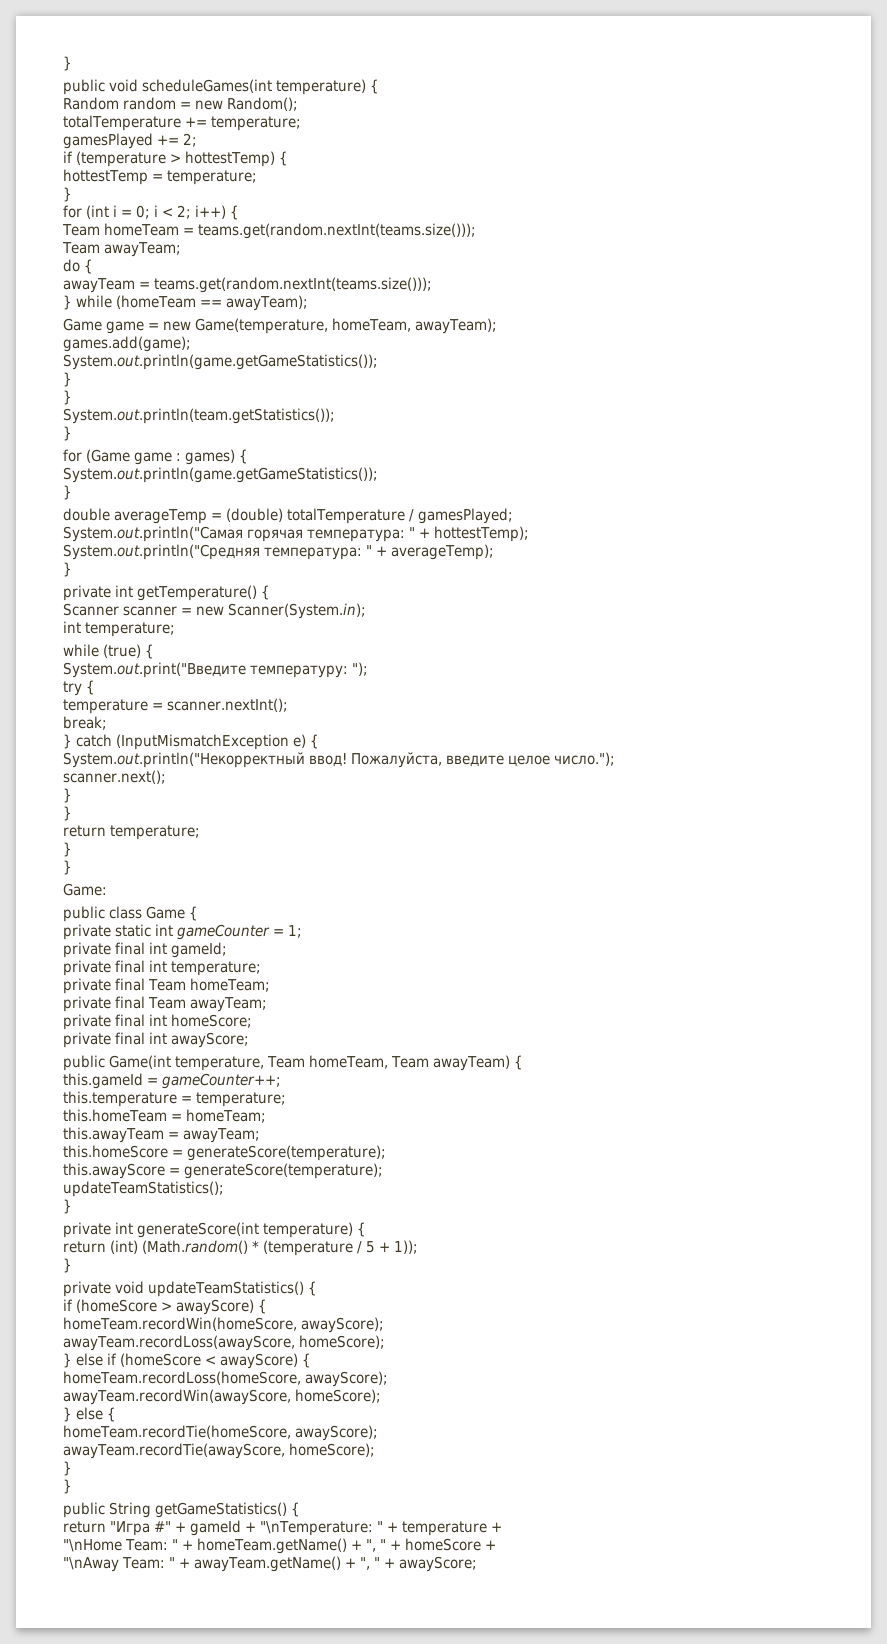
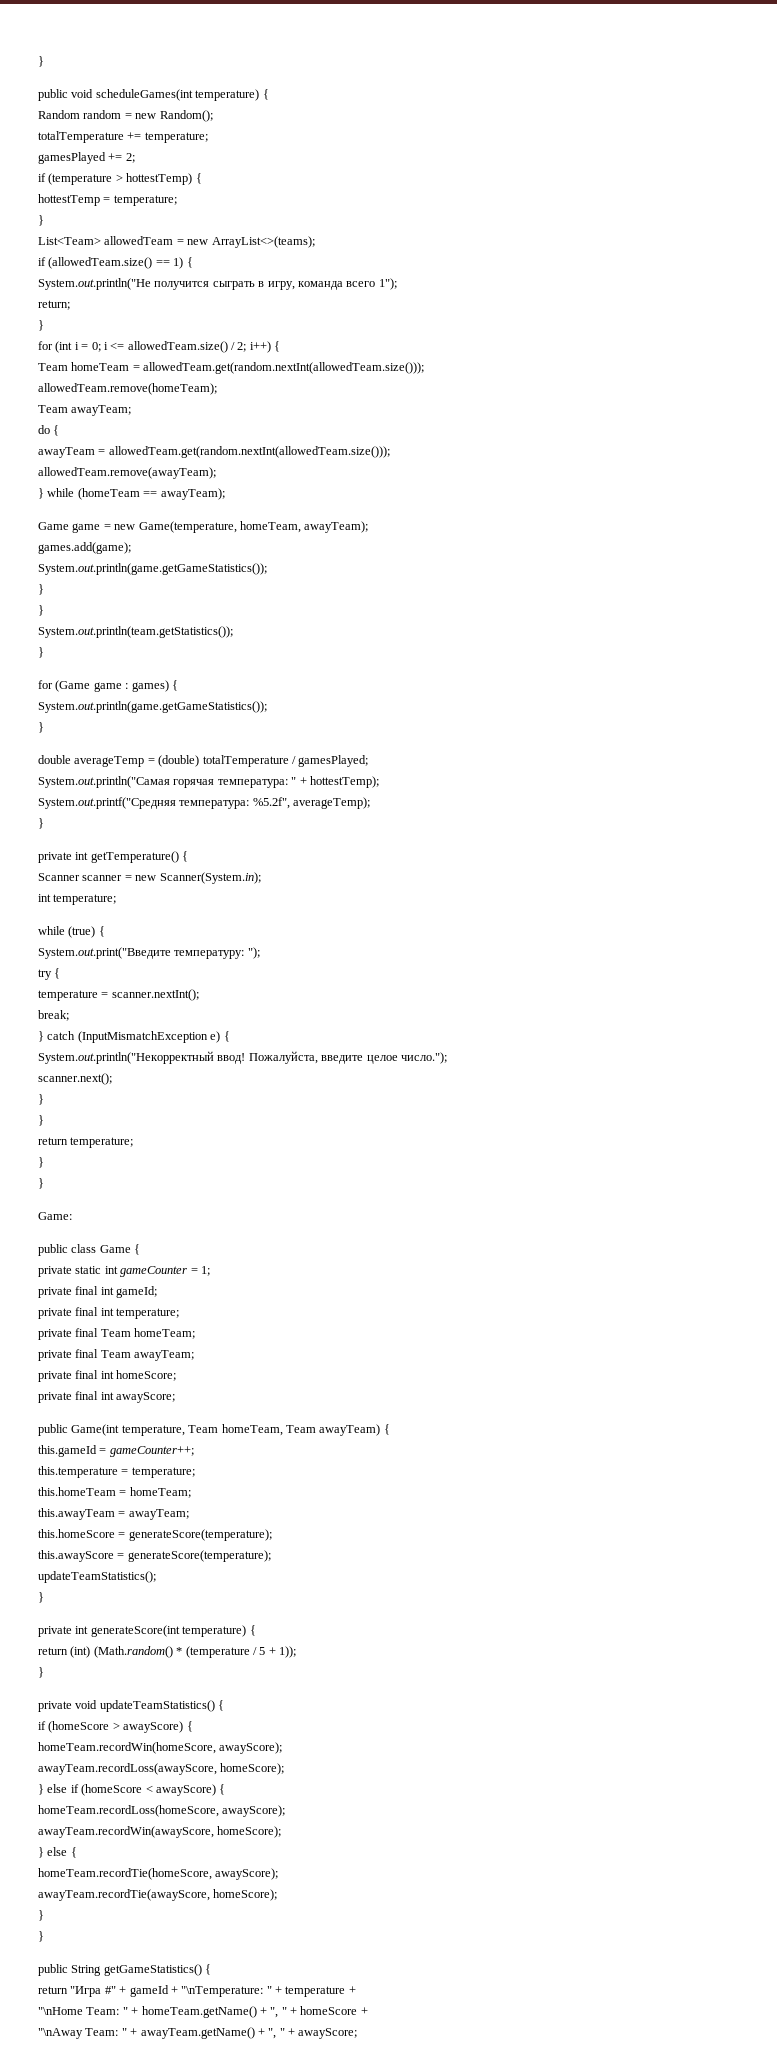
(72, 194) none -> [38,236,315,248] [38,257,193,269] [38,278,397,290] [38,300,70,310] [38,320,44,331] // List<Team> allowedTeam = new ArrayList<>(teams); // if (allowedTeam.size() == 1) { // System.out.println("Не получится сыграть в игру, команда всего 1"); // return; // }
[162,208,173,217] < -> [110,341,235,353] <= allowedTeam.size() /
[197,223,476,239] teams.get(random.nextInt(teams.size())); -> [143,362,425,374] [38,383,217,395] allowedTeam.get(random.nextInt(allowedTeam.size())); // allowedTeam.remove(homeTeam);
[153,277,432,293] teams.get(random.nextInt(teams.size())); -> [108,446,390,458] [38,467,216,479] allowedTeam.get(random.nextInt(allowedTeam.size())); // allowedTeam.remove(awayTeam);
[63,544,387,560] System.out.println("Средняя температура: " + -> [38,797,290,809] System.out.printf("Средняя температура: %5.2f",

